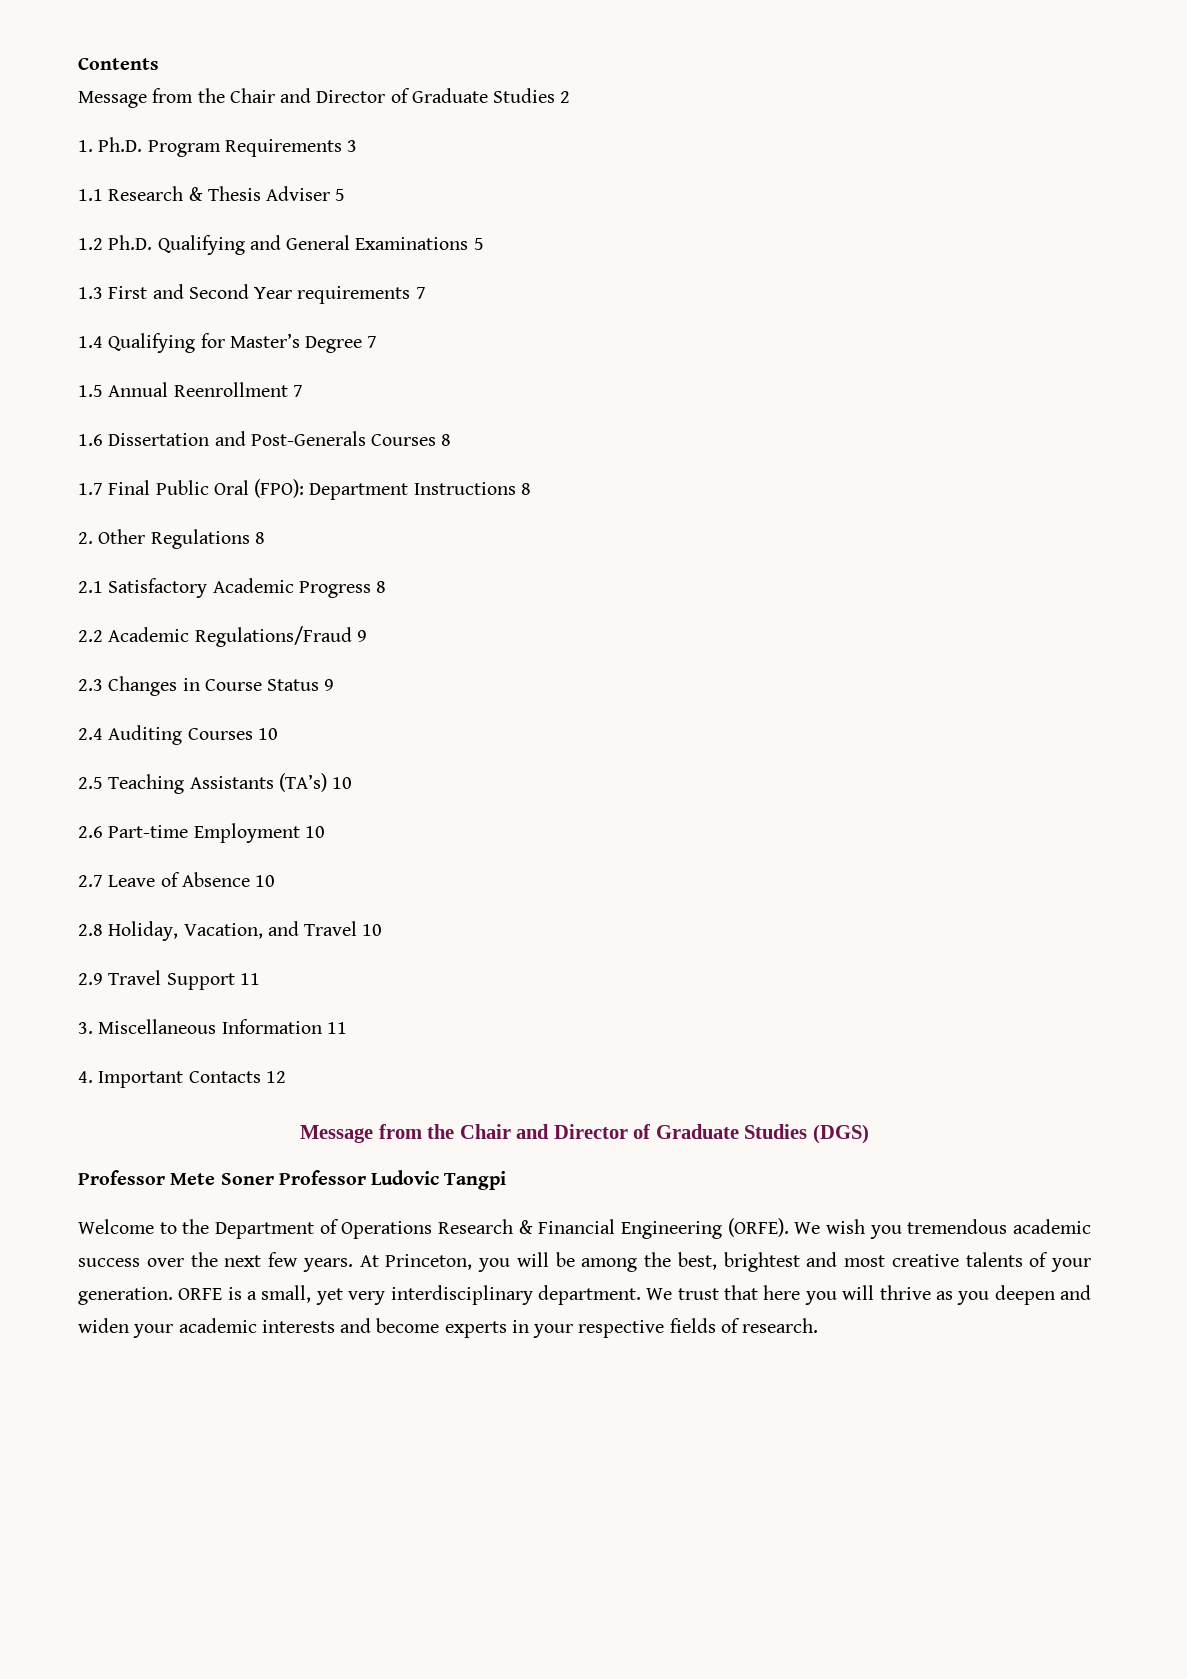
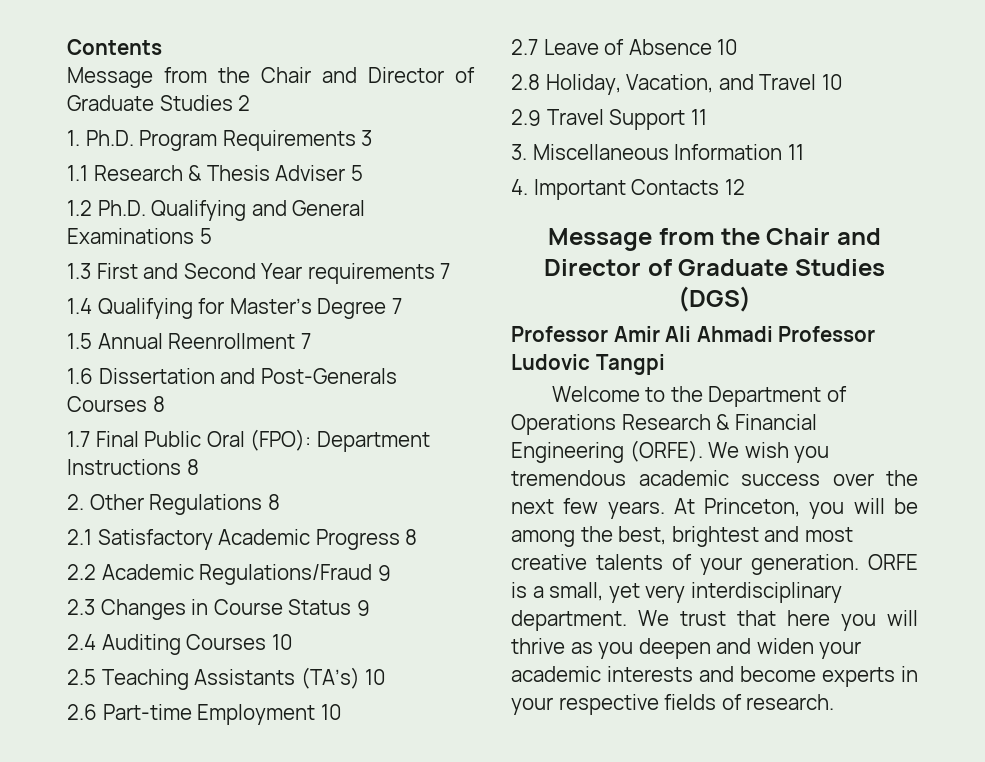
[170,1173,274,1185] Mete Soner -> [613,326,773,342] Amir Ali Ahmadi

